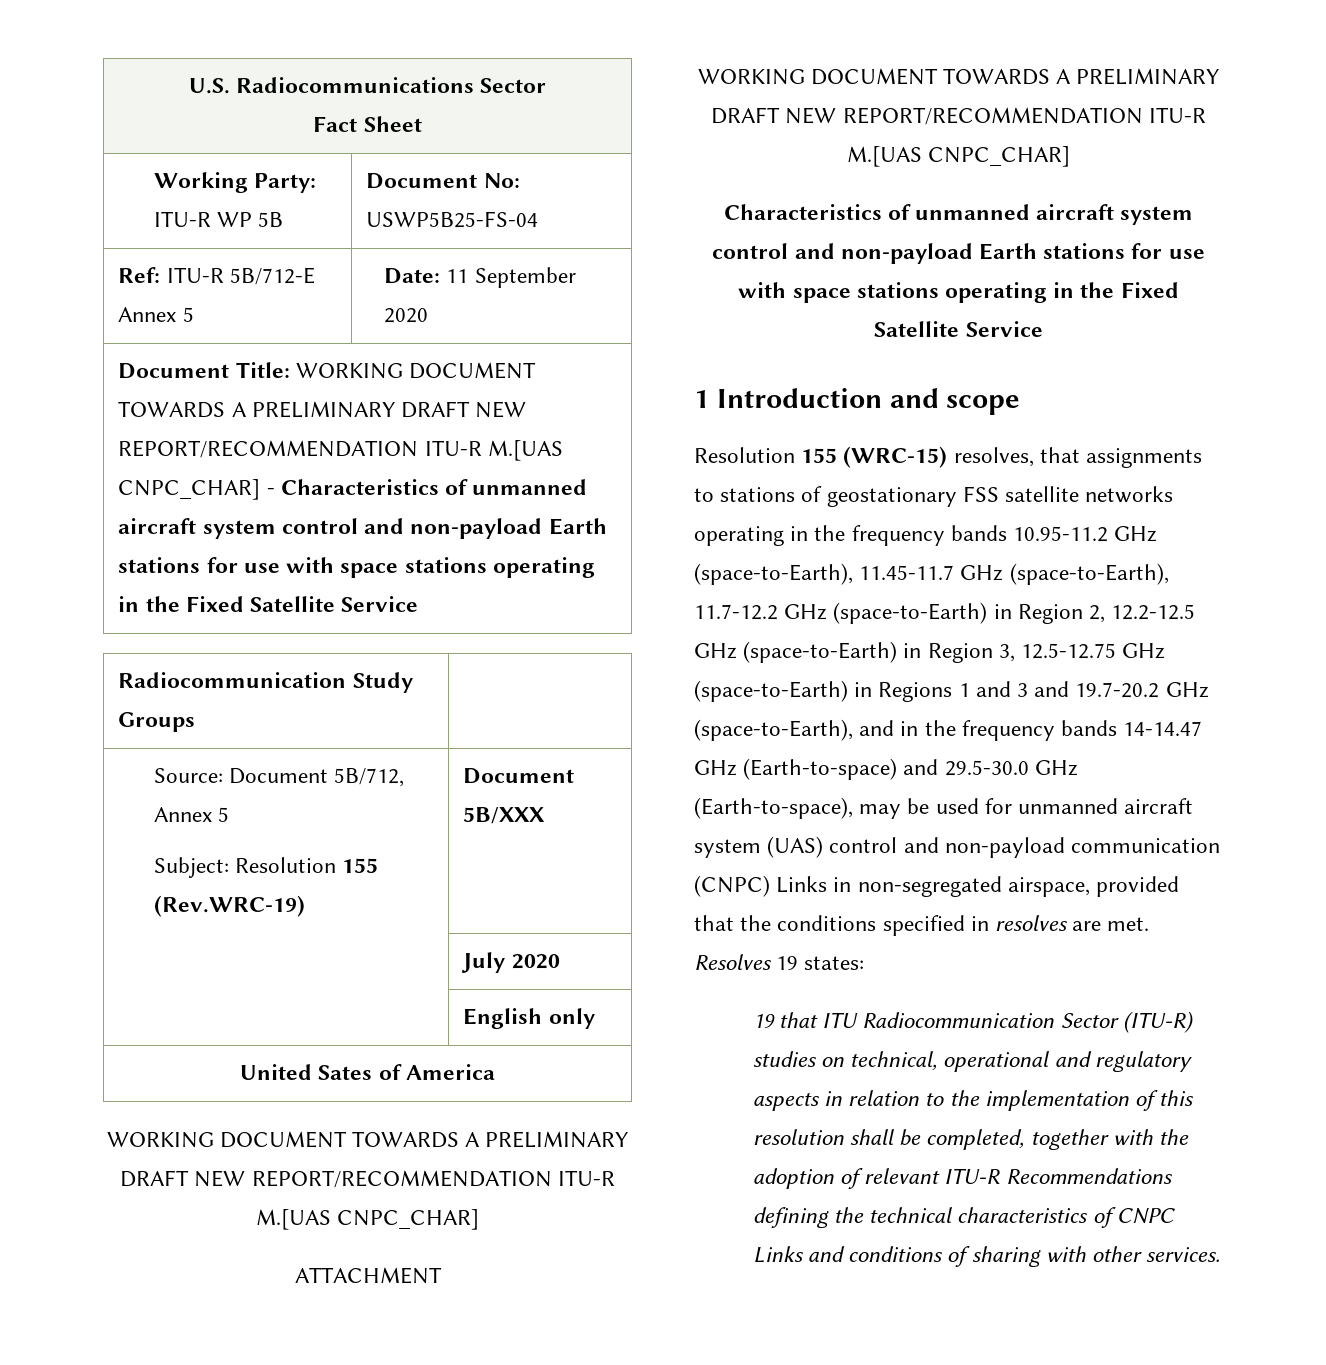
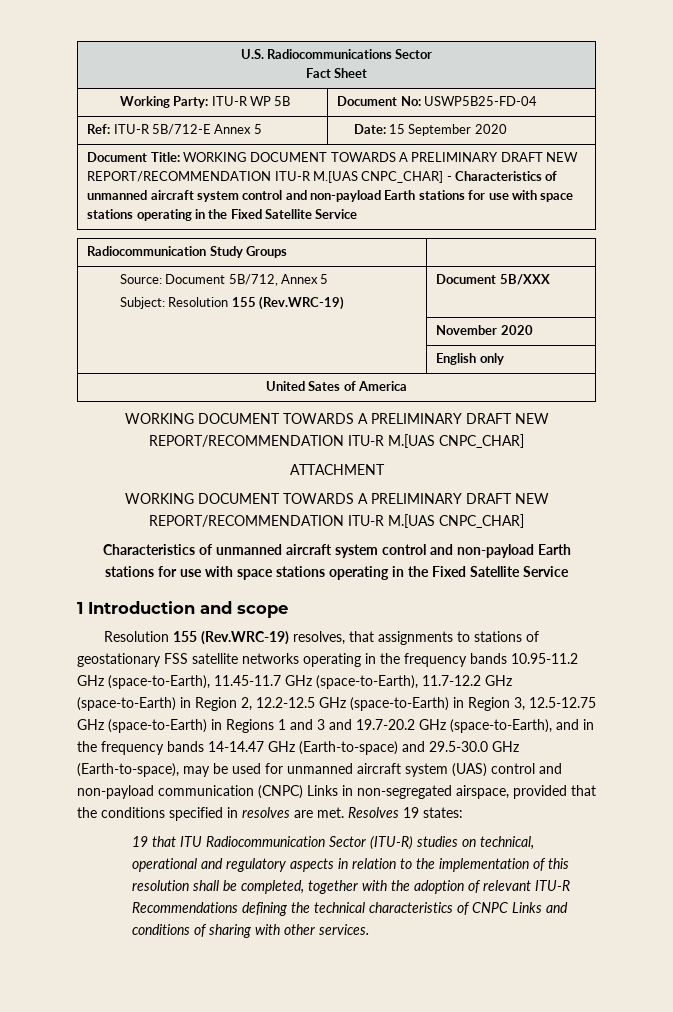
[366,211,539,228] USWP5B25-FS-04 -> [423,96,537,106] USWP5B25-FD-04
[446,269,469,283] 11 -> [388,124,405,134] 15
[461,952,506,973] July -> [436,325,498,335] November
[843,446,948,468] (WRC-15) -> [201,631,290,645] (Rev.WRC-19)

